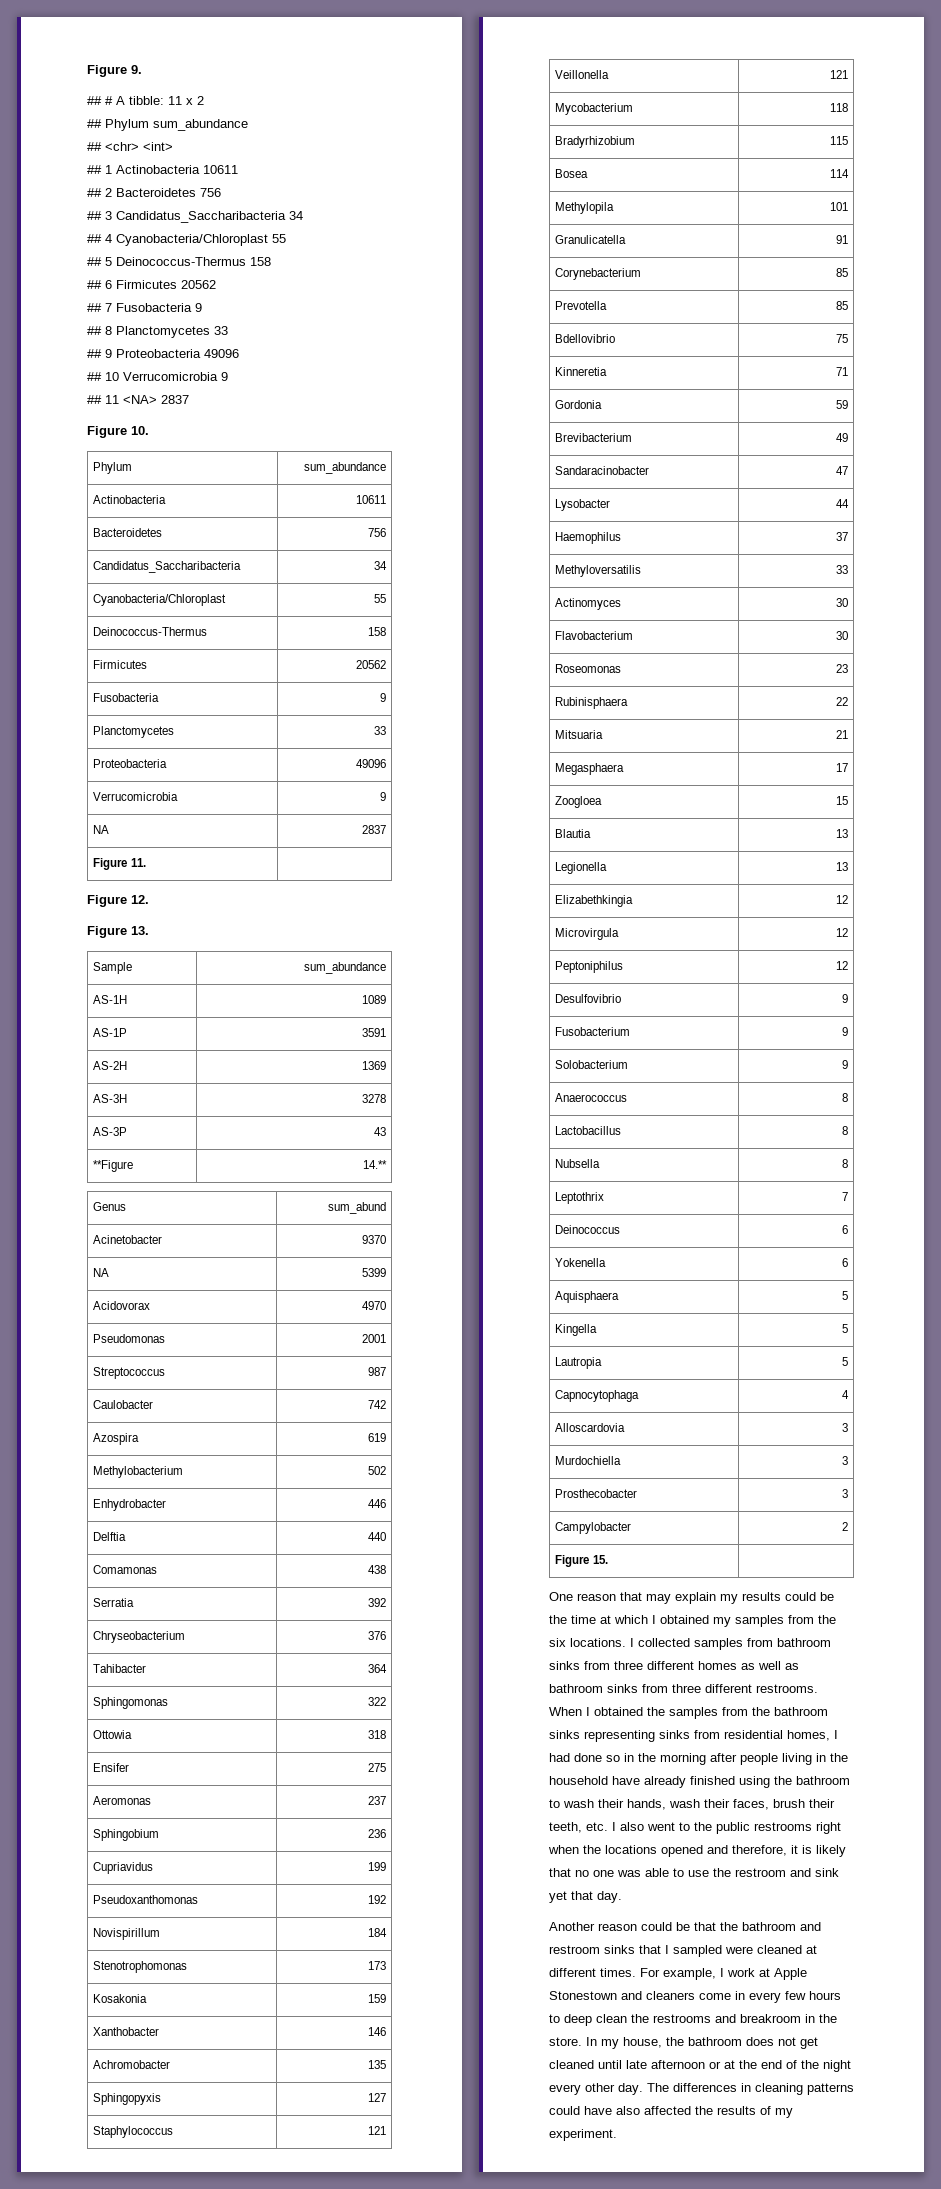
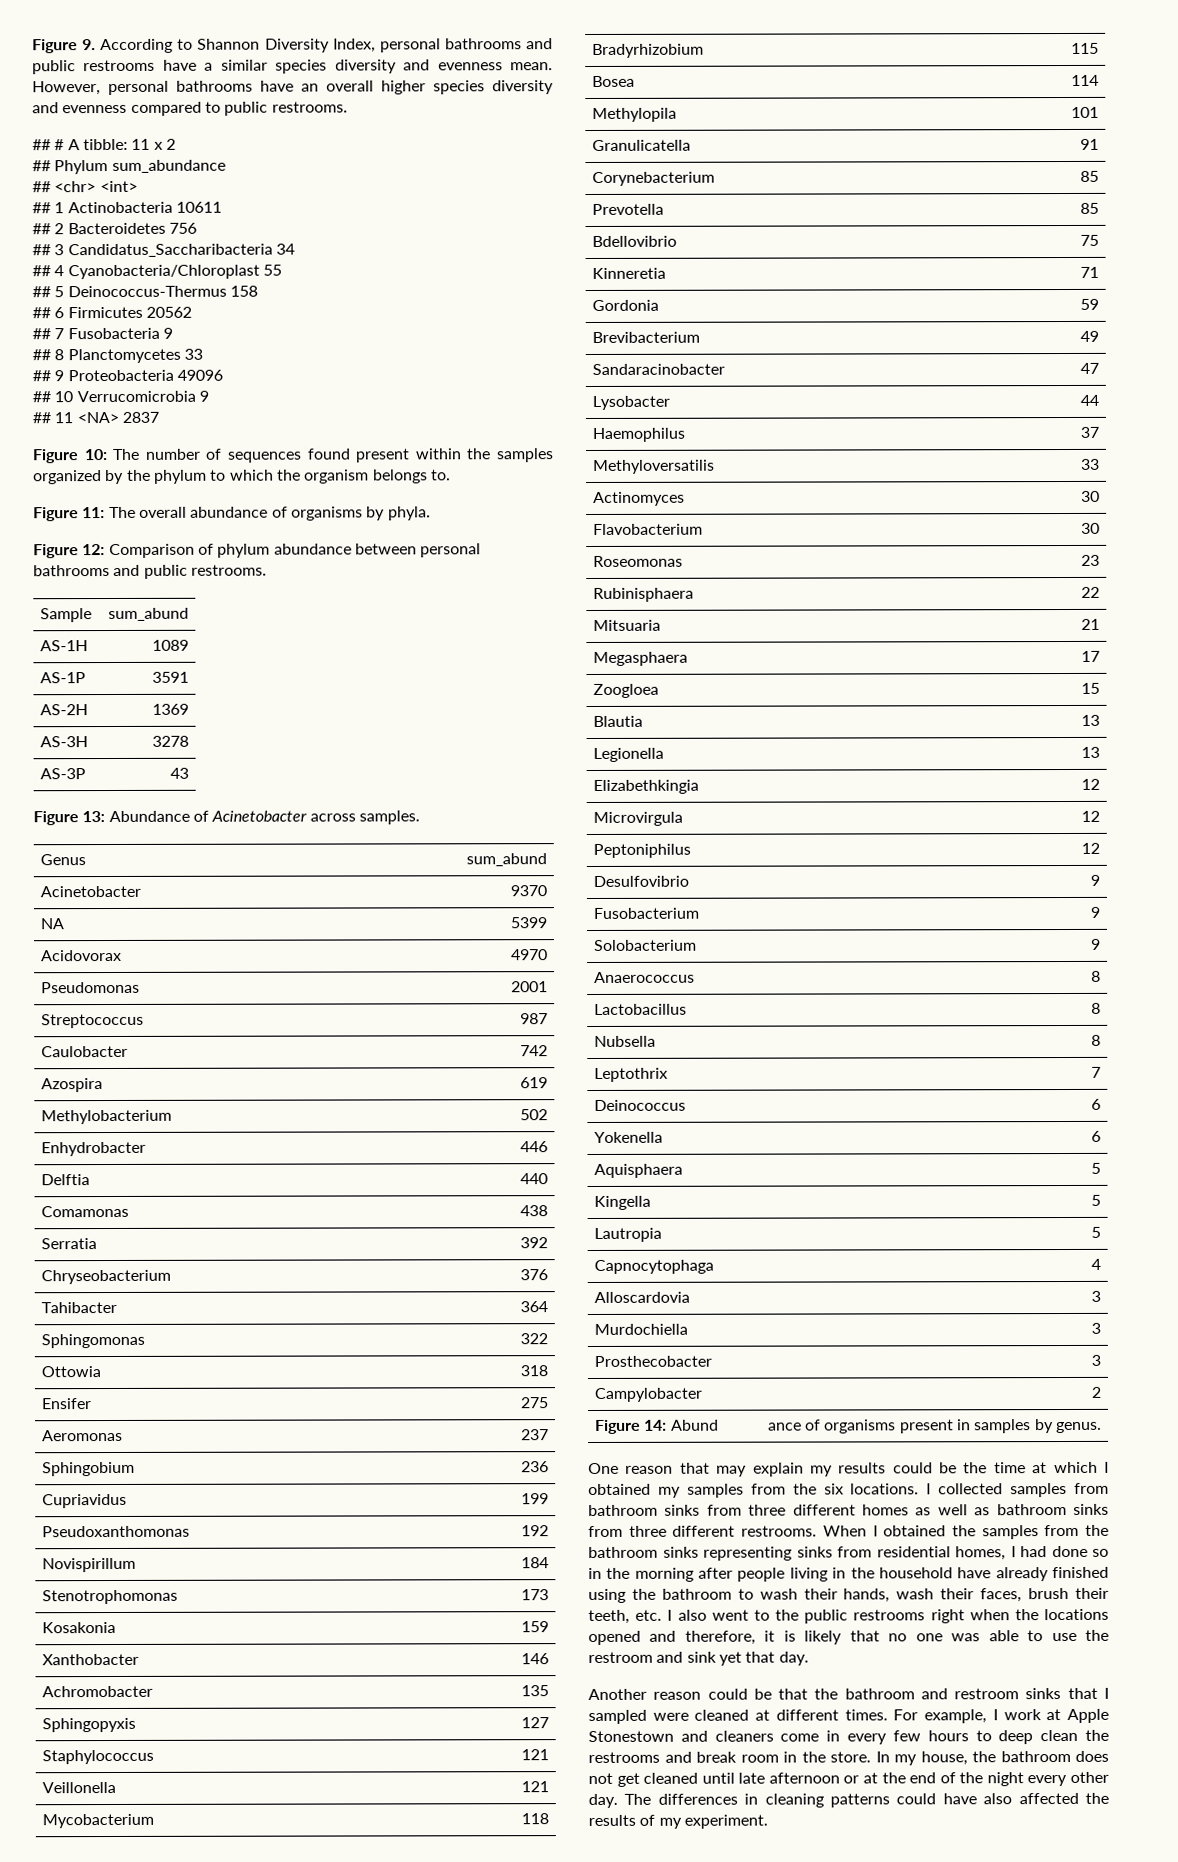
(142, 69) none -> [100,38,553,54] [32,59,554,75] [32,80,554,96] [32,101,348,116] According to Shannon Diversity Index, personal bathrooms and public restrooms have a similar species diversity and evenness mean. However, personal bathrooms have an overall higher species diversity and evenness compared to public restrooms.
[131,426,149,435] [93,462,133,474] [303,462,386,474] [93,495,167,504] [355,495,386,504] [93,528,163,537] [367,528,386,537] [93,561,242,573] [373,561,387,570] [93,594,227,606] [373,594,386,603] [93,627,208,636] [367,627,386,636] [93,660,148,669] [355,660,386,669] [93,693,160,702] [379,693,386,702] [93,726,175,738] [373,726,386,735] [93,759,168,768] [355,759,386,768] [93,792,179,801] [379,792,386,801] [93,825,110,834] [361,825,386,834] [93,858,146,870] [87,895,149,907] [87,926,149,938] 10. // Phylum | sum_abundance // Actinobacteria | 10611 // Bacteroidetes | 756 // Candidatus_Saccharibacteria | 34 // Cyanobacteria/Chloroplast | 55 // Deinococcus-Thermus | 158 // Firmicutes | 20562 // Fusobacteria | 9 // Planctomycetes | 33 // Proteobacteria | 49096 // Verrucomicrobia | 9 // NA | 2837 // Figure 11. | // Figure 12. // Figure 13. -> [83,448,555,463] [33,469,451,485] [33,506,431,522] [33,543,482,559] [33,564,267,579] 10: The number of sequences found present within the samples organized by the phylum to which the organism belongs to. // Figure 11: The overall abundance of organisms by phyla. // Figure 12: Comparison of phylum abundance between personal bathrooms and public restrooms.
[303,962,386,974] sum_abundance -> [107,607,189,622] sum_abund
[93,1160,134,1172] [362,1160,387,1169] // **Figure | 14.** -> [33,810,420,826] // Figure 13: Abundance of Acinetobacter across samples.
[592,1555,608,1564] 15. | -> [644,1419,719,1431] [767,1419,1102,1434] 14: Abund | ance of organisms present in samples by genus.
[740,2014,801,2023] breakroom -> [696,1751,779,1763] break room

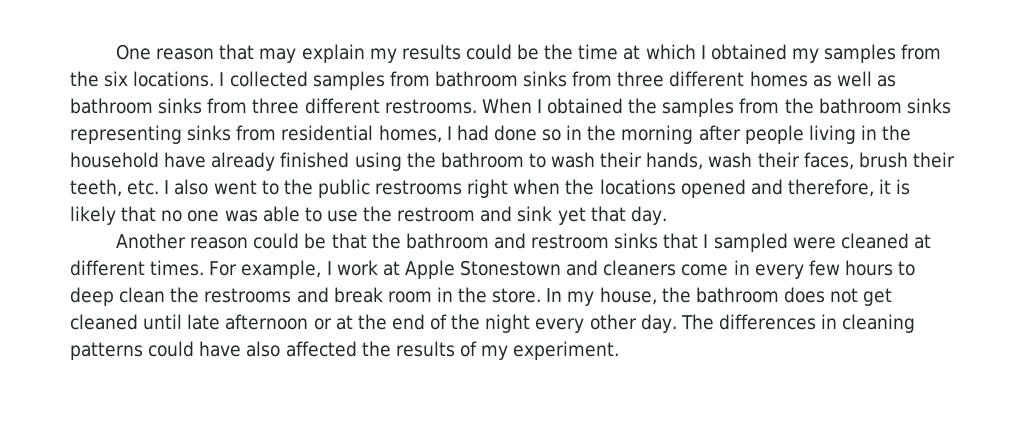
[32,38,553,54] [32,59,554,75] [32,80,554,96] [32,101,348,116] [32,138,176,151] [32,159,226,175] [32,180,138,193] [32,201,222,214] [32,222,197,235] [32,243,295,258] [32,264,282,280] [32,285,258,298] [32,306,192,319] [32,327,173,340] [32,348,203,364] [32,369,223,382] [32,390,209,403] [32,411,159,424] [32,448,555,464] [33,469,451,485] [33,506,431,522] [33,543,482,559] [33,564,267,579] [40,608,93,623] [107,607,189,622] [40,640,89,652] [151,639,189,651] [40,672,87,684] [151,671,189,683] [40,704,89,716] [151,703,189,715] [40,736,89,748] [151,735,189,747] [40,768,87,780] [169,767,189,779] [33,810,420,826] [40,854,87,866] [465,853,547,867] [40,885,142,898] [509,885,547,897] [40,918,65,930] [509,917,547,929] [41,949,123,962] [510,949,548,961] [41,981,141,994] [510,981,548,993] [41,1013,145,1029] [519,1013,548,1025] [41,1045,129,1058] [519,1045,548,1057] [41,1078,104,1093] [519,1077,548,1089] [41,1109,173,1125] [519,1109,548,1121] [41,1141,147,1157] [519,1141,548,1153] [41,1174,91,1186] [519,1173,548,1185] [41,1205,130,1218] [519,1205,548,1217] [41,1238,98,1250] [519,1237,548,1249] [41,1269,172,1285] [519,1269,548,1281] [41,1301,118,1314] [519,1301,548,1313] [41,1333,146,1349] [519,1333,548,1345] [41,1366,102,1378] [519,1365,548,1377] [41,1398,93,1410] [519,1397,548,1409] [42,1429,124,1442] [520,1429,549,1441] [42,1461,136,1477] [520,1461,549,1473] [42,1493,128,1509] [520,1493,549,1505] [42,1525,191,1538] [520,1525,549,1537] [42,1557,137,1573] [520,1557,549,1569] [42,1589,179,1605] [520,1589,549,1601] [42,1621,117,1634] [520,1621,549,1633] [42,1653,140,1666] [520,1653,549,1665] [42,1685,154,1698] [520,1685,549,1697] [42,1717,137,1733] [520,1717,549,1729] [42,1749,155,1765] [520,1749,549,1761] [42,1781,117,1794] [520,1781,549,1793] [42,1813,155,1829] [520,1813,549,1825] [592,43,705,58] [1070,42,1099,54] [592,75,636,87] [1070,74,1099,86] [592,107,678,122] [1070,106,1099,118] [592,139,692,151] [1079,138,1099,150] [592,171,716,186] [1079,170,1099,182] [592,203,665,215] [1079,202,1099,214] [592,235,678,247] [1079,234,1099,246] [592,267,667,279] [1079,266,1099,278] [592,299,660,311] [1079,298,1099,310] [592,331,701,343] [1079,330,1099,342] [592,363,726,375] [1079,362,1099,374] [592,395,671,410] [1079,394,1099,406] [592,427,686,442] [1079,426,1099,438] [593,459,716,474] [1080,458,1100,470] [593,491,686,506] [1080,490,1100,502] [593,523,704,535] [1080,522,1100,534] [593,555,684,567] [1080,554,1100,566] [593,587,695,602] [1080,586,1100,598] [593,619,662,631] [1080,618,1100,630] [593,651,689,666] [1080,650,1100,662] [593,683,660,698] [1080,682,1100,694] [593,715,644,727] [1080,714,1100,726] [593,747,665,762] [1080,746,1100,758] [593,779,700,794] [1080,778,1100,790] [593,811,684,826] [1080,810,1100,822] [593,843,692,858] [1080,842,1100,854] [593,875,690,887] [1089,874,1100,886] [593,907,700,919] [1089,906,1100,918] [594,939,698,951] [1090,938,1101,950] [594,971,696,983] [1090,970,1101,982] [594,1003,688,1015] [1090,1002,1101,1014] [594,1035,657,1047] [1090,1034,1101,1046] [594,1067,669,1082] [1090,1066,1101,1078] [594,1099,687,1111] [1090,1098,1101,1110] [594,1131,664,1143] [1090,1130,1101,1142] [594,1163,684,1178] [1090,1162,1101,1174] [594,1195,652,1210] [1090,1194,1101,1206] [594,1227,663,1242] [1090,1226,1101,1238] [594,1259,715,1274] [1090,1258,1101,1270] [594,1291,691,1303] [1090,1290,1101,1302] [594,1323,689,1335] [1090,1322,1101,1334] [594,1355,713,1367] [1090,1354,1101,1366] [594,1387,703,1402] [1090,1386,1101,1398] [595,1419,719,1434] [767,1419,1102,1434] Figure 9. According to Shannon Diversity Index, personal bathrooms and public restrooms have a similar species diversity and evenness mean. However, personal bathrooms have an overall higher species diversity and evenness compared to public restrooms. // ## # A tibble: 11 x 2 // ## Phylum sum_abundance // ## <chr> <int> // ## 1 Actinobacteria 10611 // ## 2 Bacteroidetes 756 // ## 3 Candidatus_Saccharibacteria 34 // ## 4 Cyanobacteria/Chloroplast 55 // ## 5 Deinococcus-Thermus 158 // ## 6 Firmicutes 20562 // ## 7 Fusobacteria 9 // ## 8 Planctomycetes 33 // ## 9 Proteobacteria 49096 // ## 10 Verrucomicrobia 9 // ## 11 <NA> 2837 // Figure 10: The number of sequences found present within the samples organized by the phylum to which the organism belongs to. // Figure 11: The overall abundance of organisms by phyla. // Figure 12: Comparison of phylum abundance between personal bathrooms and public restrooms. // Sample | sum_abund // AS-1H | 1089 // AS-1P | 3591 // AS-2H | 1369 // AS-3H | 3278 // AS-3P | 43 // Figure 13: Abundance of Acinetobacter across samples. // Genus | sum_abund // Acinetobacter | 9370 // NA | 5399 // Acidovorax | 4970 // Pseudomonas | 2001 // Streptococcus | 987 // Caulobacter | 742 // Azospira | 619 // Methylobacterium | 502 // Enhydrobacter | 446 // Delftia | 440 // Comamonas | 438 // Serratia | 392 // Chryseobacterium | 376 // Tahibacter | 364 // Sphingomonas | 322 // Ottowia | 318 // Ensifer | 275 // Aeromonas | 237 // Sphingobium | 236 // Cupriavidus | 199 // Pseudoxanthomonas | 192 // Novispirillum | 184 // Stenotrophomonas | 173 // Kosakonia | 159 // Xanthobacter | 146 // Achromobacter | 135 // Sphingopyxis | 127 // Staphylococcus | 121 // Veillonella | 121 // Mycobacterium | 118 // Bradyrhizobium | 115 // Bosea | 114 // Methylopila | 101 // Granulicatella | 91 // Corynebacterium | 85 // Prevotella | 85 // Bdellovibrio | 75 // Kinneretia | 71 // Gordonia | 59 // Brevibacterium | 49 // Sandaracinobacter | 47 // Lysobacter | 44 // Haemophilus | 37 // Methyloversatilis | 33 // Actinomyces | 30 // Flavobacterium | 30 // Roseomonas | 23 // Rubinisphaera | 22 // Mitsuaria | 21 // Megasphaera | 17 // Zoogloea | 15 // Blautia | 13 // Legionella | 13 // Elizabethkingia | 12 // Microvirgula | 12 // Peptoniphilus | 12 // Desulfovibrio | 9 // Fusobacterium | 9 // Solobacterium | 9 // Anaerococcus | 8 // Lactobacillus | 8 // Nubsella | 8 // Leptothrix | 7 // Deinococcus | 6 // Yokenella | 6 // Aquisphaera | 5 // Kingella | 5 // Lautropia | 5 // Capnocytophaga | 4 // Alloscardovia | 3 // Murdochiella | 3 // Prosthecobacter | 3 // Campylobacter | 2 // Figure 14: Abund | ance of organisms present in samples by genus. // -> (116, 52) none

